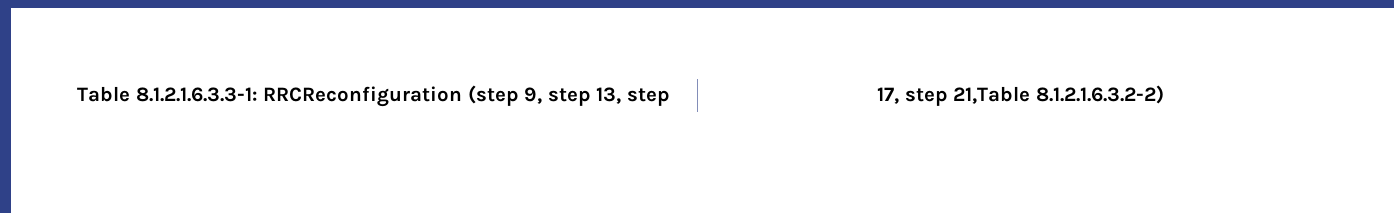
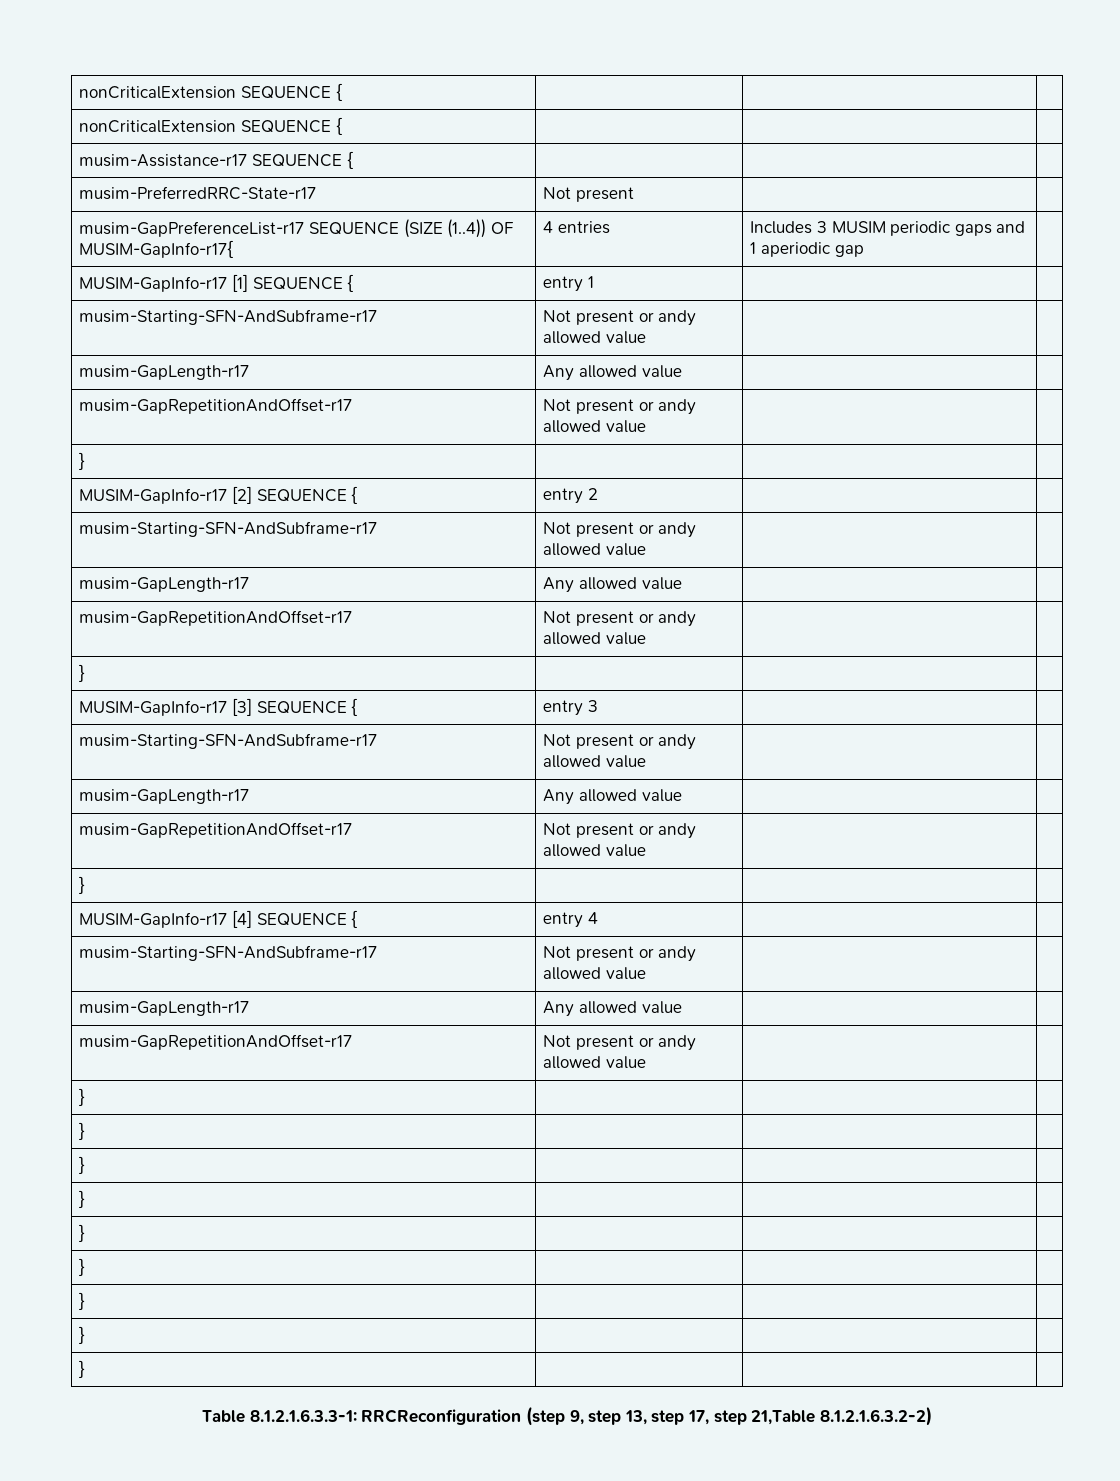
(77, 94) none -> [79,83,342,101] [79,117,342,135] [79,151,353,169] [79,186,317,200] [543,187,634,202] [79,219,513,238] [79,240,234,258] [543,221,610,234] [750,221,1026,236] [750,242,864,257] [79,274,354,292] [543,276,594,292] [79,309,378,325] [543,310,697,326] [543,331,646,344] [79,365,250,380] [543,365,682,381] [79,398,353,414] [543,399,697,415] [543,420,646,433] [79,452,86,470] [79,486,358,504] [543,488,598,504] [79,521,378,537] [543,522,697,538] [543,543,646,556] [79,577,250,592] [543,577,682,593] [79,610,353,626] [543,611,697,627] [543,632,646,645] [79,664,86,682] [79,698,358,716] [543,700,598,716] [79,733,378,749] [543,734,697,750] [543,755,646,768] [79,789,250,804] [543,789,682,805] [79,822,353,838] [543,823,697,839] [543,844,646,857] [79,876,86,894] [79,910,358,928] [543,912,598,928] [79,945,378,961] [543,946,697,962] [543,967,646,980] [79,1001,250,1016] [543,1001,682,1017] [79,1034,353,1050] [543,1035,697,1051] [543,1056,646,1069] [79,1088,86,1106] [79,1122,86,1140] [79,1156,86,1174] [79,1190,86,1208] [79,1224,86,1242] [79,1258,86,1276] [79,1292,86,1310] [79,1326,86,1344] [79,1360,86,1378] nonCriticalExtension SEQUENCE { | | | // nonCriticalExtension SEQUENCE { | | | // musim-Assistance-r17 SEQUENCE { | | | // musim-PreferredRRC-State-r17 | Not present | | // musim-GapPreferenceList-r17 SEQUENCE (SIZE (1..4)) OF MUSIM-GapInfo-r17{ | 4 entries | Includes 3 MUSIM periodic gaps and 1 aperiodic gap | // MUSIM-GapInfo-r17 [1] SEQUENCE { | entry 1 | | // musim-Starting-SFN-AndSubframe-r17 | Not present or andy allowed value | | // musim-GapLength-r17 | Any allowed value | | // musim-GapRepetitionAndOffset-r17 | Not present or andy allowed value | | // } | | | // MUSIM-GapInfo-r17 [2] SEQUENCE { | entry 2 | | // musim-Starting-SFN-AndSubframe-r17 | Not present or andy allowed value | | // musim-GapLength-r17 | Any allowed value | | // musim-GapRepetitionAndOffset-r17 | Not present or andy allowed value | | // } | | | // MUSIM-GapInfo-r17 [3] SEQUENCE { | entry 3 | | // musim-Starting-SFN-AndSubframe-r17 | Not present or andy allowed value | | // musim-GapLength-r17 | Any allowed value | | // musim-GapRepetitionAndOffset-r17 | Not present or andy allowed value | | // } | | | // MUSIM-GapInfo-r17 [4] SEQUENCE { | entry 4 | | // musim-Starting-SFN-AndSubframe-r17 | Not present or andy allowed value | | // musim-GapLength-r17 | Any allowed value | | // musim-GapRepetitionAndOffset-r17 | Not present or andy allowed value | | // } | | | // } | | | // } | | | // } | | | // } | | | // } | | | // } | | | // } | | | // } | | | //

